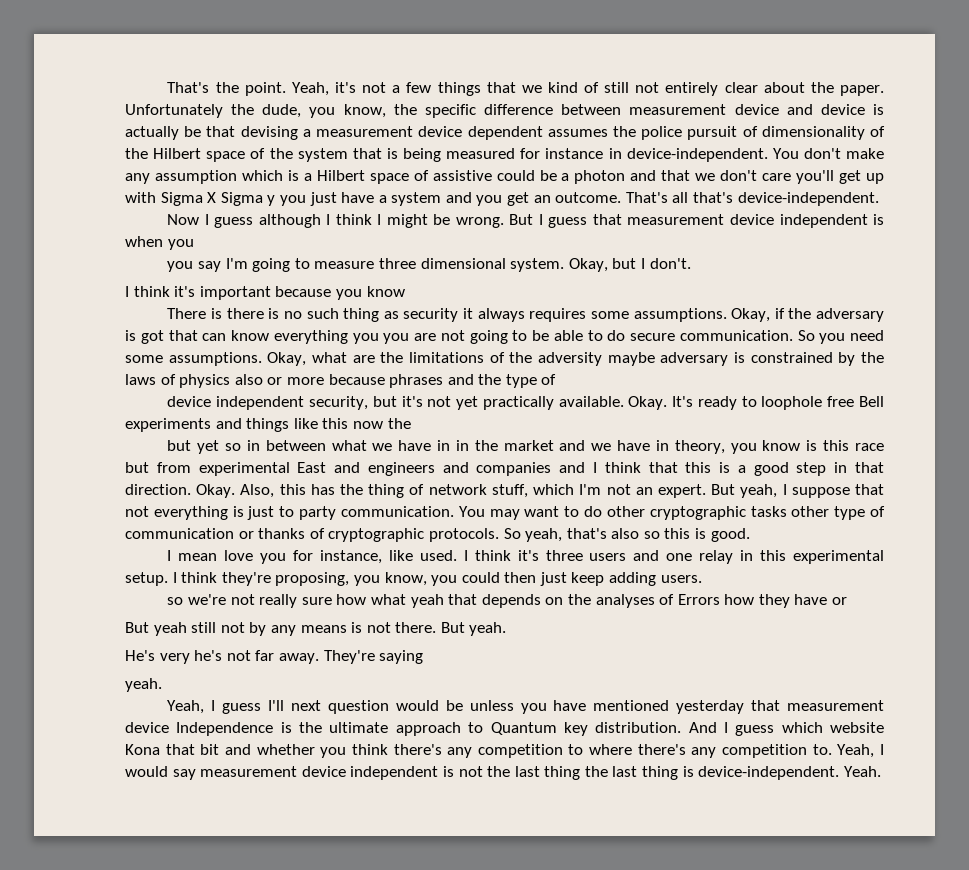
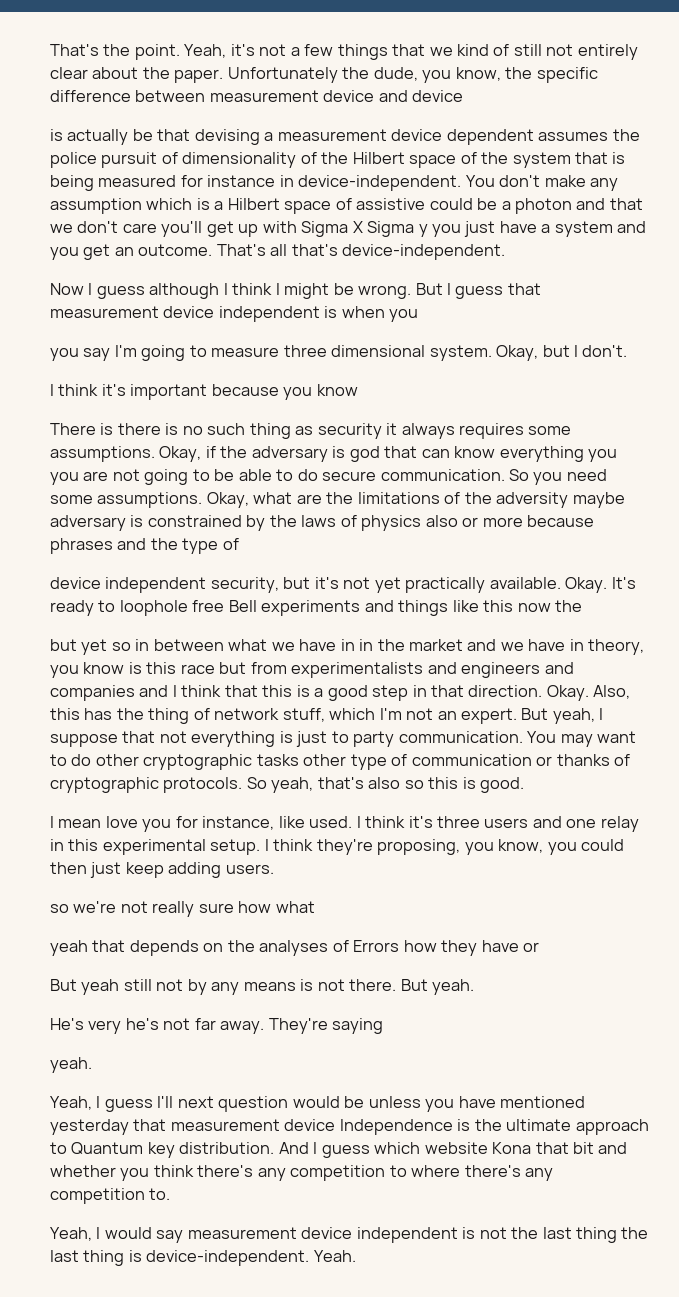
(865, 109) none -> (464, 96) //
[140,330,164,344] got -> [349,446,380,462] god
[198,462,327,476] experimental East -> [291,662,424,678] experimentalists
(406, 599) none -> (315, 907) //
(832, 749) none -> (171, 1194) //

